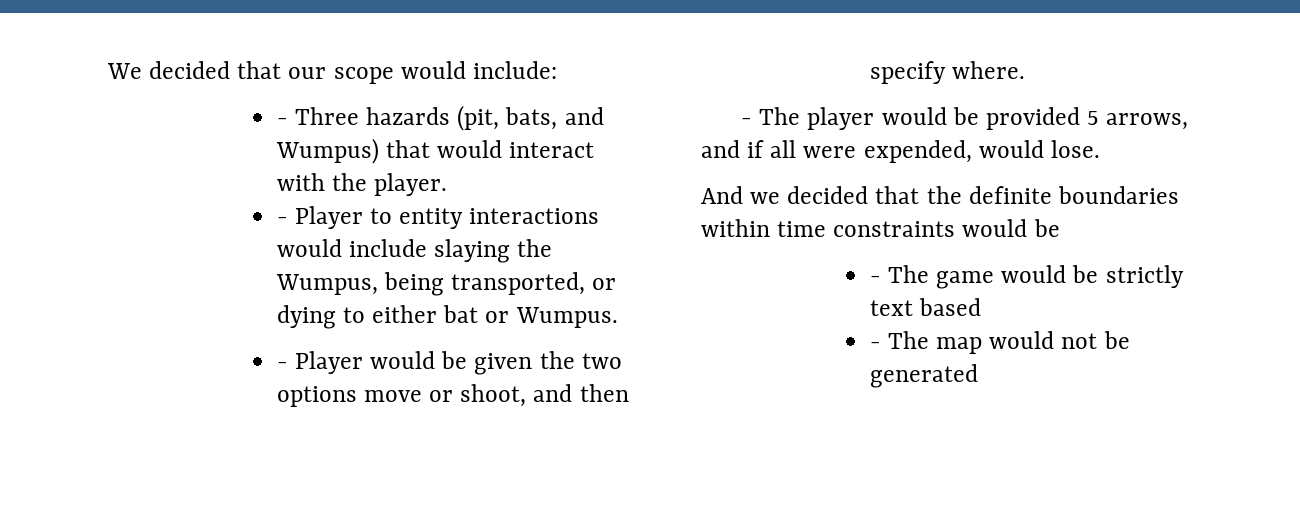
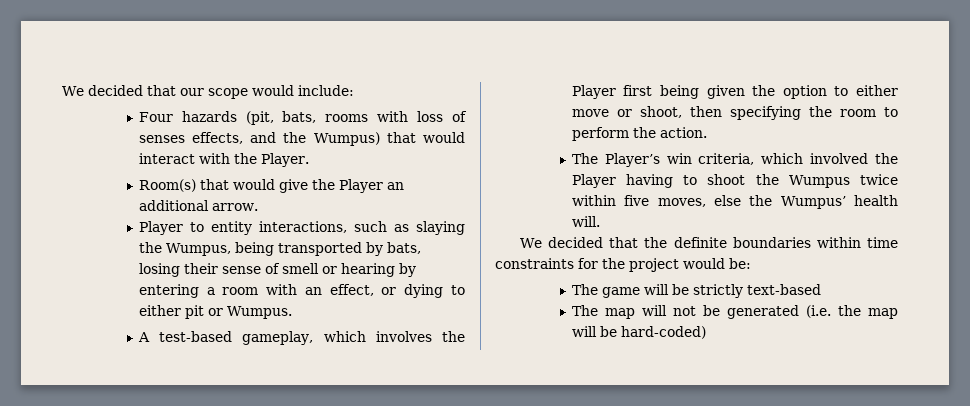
[276,107,359,125] - Three -> [138,112,173,122] Four
[564,107,604,125] and -> [325,111,467,122] [138,132,307,144] rooms with loss of senses effects, and the
[374,173,448,196] [276,206,600,229] [276,239,553,263] [275,272,586,296] player. // - Player to entity interactions would include slaying the Wumpus, being transported, -> [260,153,309,167] [138,179,404,193] [138,200,258,211] [138,221,466,235] [138,242,421,256] [138,263,416,277] [138,284,374,298] Player. // Room(s) that would give the Player an additional arrow. // Player to entity interactions, such as slaying the Wumpus, being transported by bats, losing their sense of smell or hearing by entering a room with an effect,
[443,305,479,323] bat -> [184,305,204,319] pit
[276,351,622,375] [276,384,629,407] [869,61,1025,84] [741,107,1189,130] [701,140,1100,163] [701,186,781,204] - Player would be given the two options move or shoot, and then specify where. // - The player would be provided 5 arrows, and if all were expended, would lose. // And we -> [137,331,465,345] [571,85,898,99] [571,106,898,120] [571,127,707,141] [571,153,898,167] [571,174,898,188] [571,195,898,209] [571,216,600,227] [519,238,542,248] A test-based gameplay, which involves the Player first being given the option to either move or shoot, then specifying the room to perform the action. // The Player’s win criteria, which involved the Player having to shoot the Wumpus twice within five moves, else the Wumpus’ health will. // We
[962,219,1060,237] [869,276,881,283] would be // - -> [578,258,751,272] for the project would be: //
[1001,265,1067,283] would -> [643,284,669,295] will
[869,298,981,316] [869,342,881,349] text based // - -> [746,284,821,295] text-based //
[989,331,1055,349] would -> [641,305,667,316] will
(978, 376) none -> [805,305,898,319] [571,326,706,339] (i.e. the map will be hard-coded)

